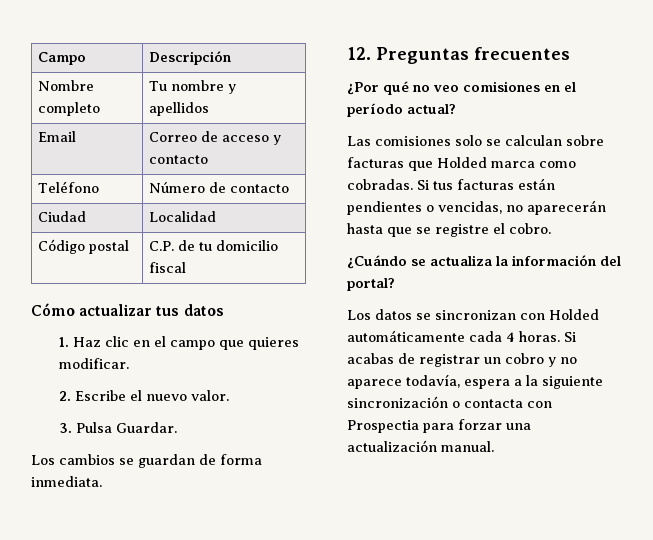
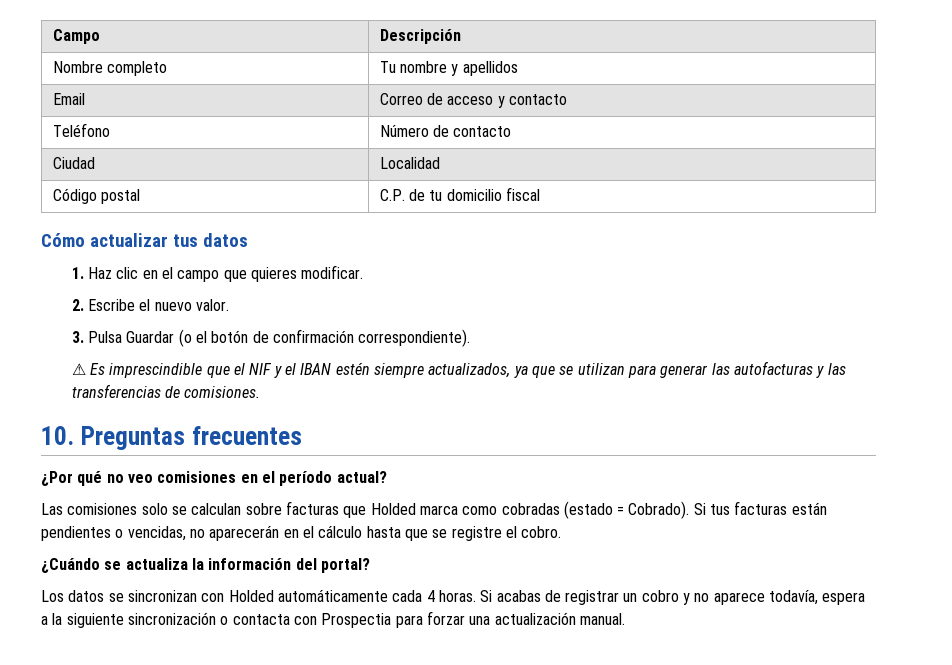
[116,422,178,433] [31,454,262,468] [31,476,102,487] [347,47,371,60] Guardar. // Los cambios se guardan de forma inmediata. // 12. -> [126,329,471,347] [71,361,846,378] [71,384,261,398] [41,426,74,445] Guardar (o el botón de confirmación correspondiente). // ⚠ Es imprescindible que el NIF y el IBAN estén siempre actualizados, ya que se utilizan para generar las autofacturas y las transferencias de comisiones. // 10.
[347,179,413,190] cobradas. -> [501,501,690,519] cobradas (estado = Cobrado).
(606, 207) none -> [283,525,363,538] en el cálculo

